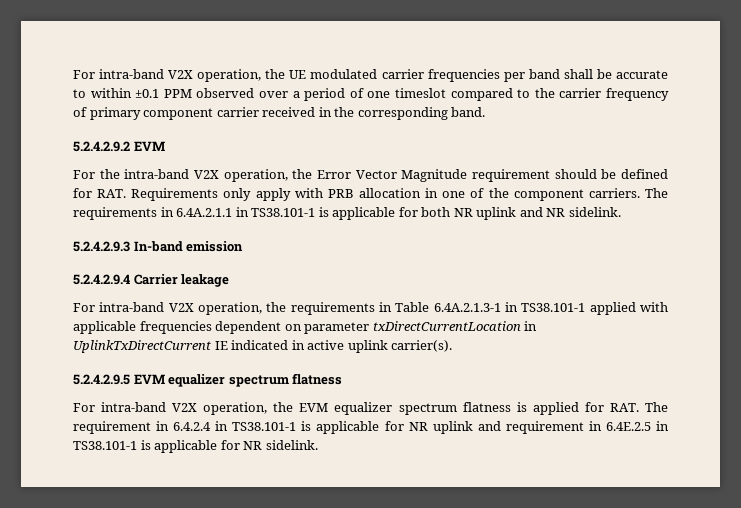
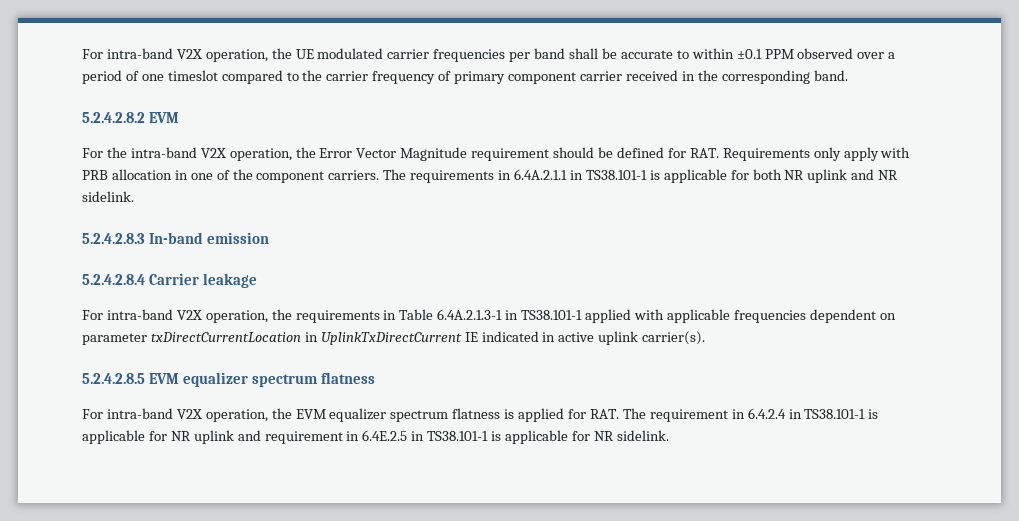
[73,141,130,152] 5.2.4.2.9.2 -> [82,112,145,123] 5.2.4.2.8.2
[73,241,130,252] 5.2.4.2.9.3 -> [82,233,145,244] 5.2.4.2.8.3
[73,274,130,285] 5.2.4.2.9.4 -> [82,274,145,285] 5.2.4.2.8.4
[73,374,130,385] 5.2.4.2.9.5 -> [82,373,145,384] 5.2.4.2.8.5

